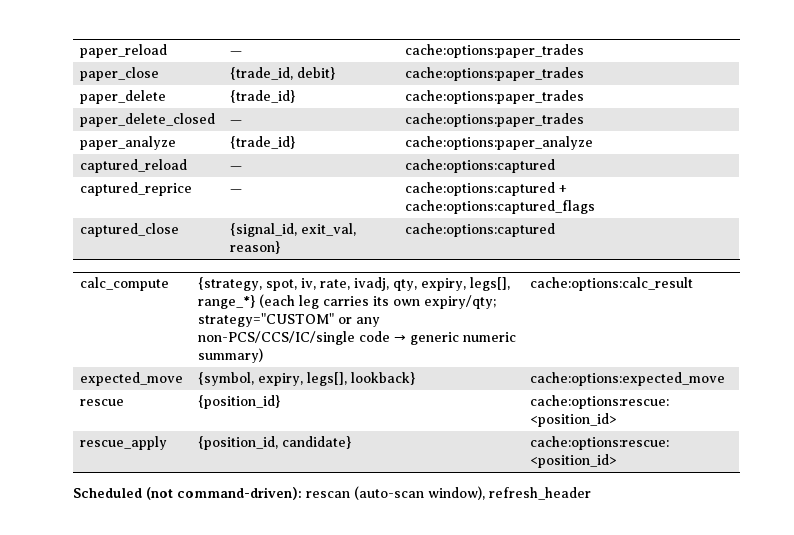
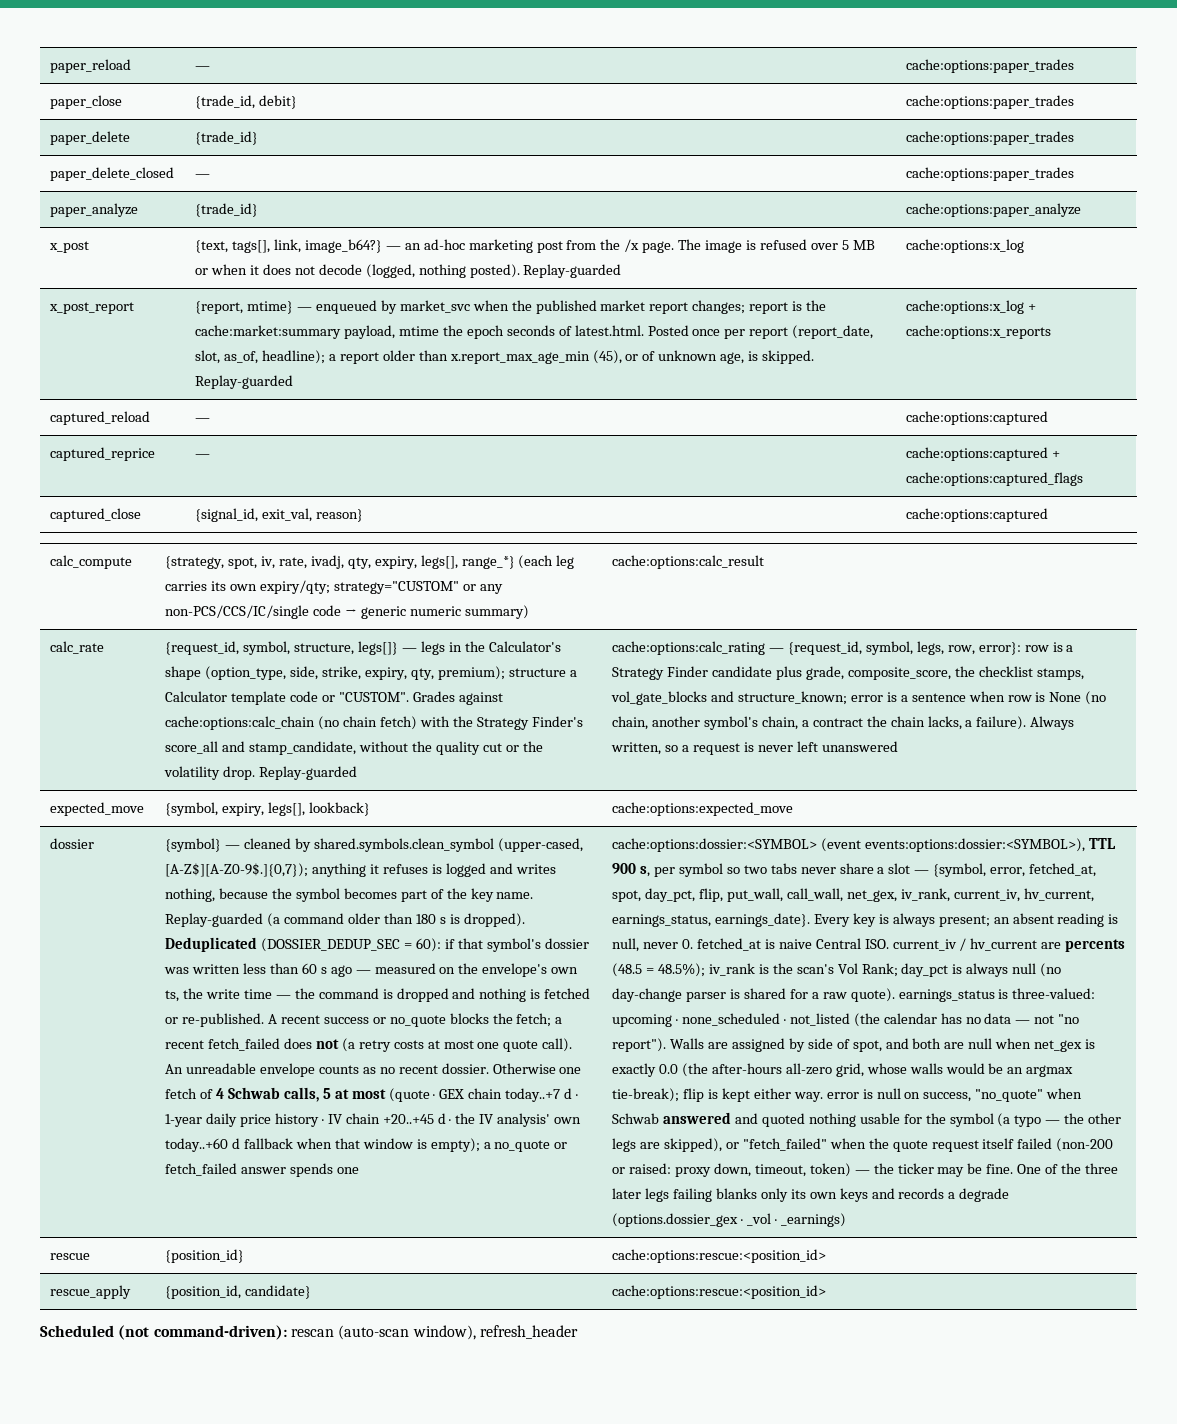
(594, 143) none -> [49,241,90,253] [195,239,875,253] [195,264,622,278] [906,239,1025,253] [49,302,135,314] [195,300,826,314] [195,325,874,339] [195,350,814,364] [195,375,294,389] [906,300,1037,314] [906,325,1052,339] // x_post | {text, tags[], link, image_b64?} — an ad-hoc marketing post from the /x page. The image is refused over 5 MB or when it does not decode (logged, nothing posted). Replay-guarded | cache:options:x_log // x_post_report | {report, mtime} — enqueued by market_svc when the published market report changes; report is the cache:market:summary payload, mtime the epoch seconds of latest.html. Posted once per report (report_date, slot, as_of, headline); a report older than x.report_max_age_min (45), or of unknown age, is skipped. Replay-guarded | cache:options:x_log + cache:options:x_reports
(694, 284) none -> [50,641,105,654] [165,641,561,655] [165,666,577,680] [165,691,503,705] [165,716,583,730] [165,741,543,755] [164,766,358,780] [612,641,1074,655] [612,666,1084,680] [611,691,1107,705] [612,716,1075,730] [611,741,898,755] // calc_rate | {request_id, symbol, structure, legs[]} — legs in the Calculator's shape (option_type, side, strike, expiry, qty, premium); structure a Calculator template code or "CUSTOM". Grades against cache:options:calc_chain (no chain fetch) with the Strategy Finder's score_all and stamp_candidate, without the quality cut or the volatility drop. Replay-guarded | cache:options:calc_rating — {request_id, symbol, legs, row, error}: row is a Strategy Finder candidate plus grade, composite_score, the checklist stamps, vol_gate_blocks and structure_known; error is a sentence when row is None (no chain, another symbol's chain, a contract the chain lacks, a failure). Always written, so a request is never left unanswered
(726, 379) none -> [50,838,95,849] [165,838,583,852] [165,863,556,877] [165,888,534,902] [165,913,525,927] [165,937,589,952] [164,963,579,977] [165,988,591,1002] [165,1013,563,1027] [165,1038,573,1052] [165,1063,582,1077] [165,1087,578,1102] [165,1113,582,1127] [165,1138,568,1152] [165,1163,359,1177] [612,838,1116,852] [612,863,1096,877] [612,888,1094,902] [612,913,1119,927] [612,938,1126,952] [612,963,1062,977] [612,988,1096,1002] [612,1013,1080,1027] [612,1038,1095,1052] [612,1063,1074,1077] [612,1088,1083,1102] [612,1112,1122,1127] [612,1138,1114,1152] [612,1163,1118,1177] [612,1188,1010,1202] [612,1213,846,1227] // dossier | {symbol} — cleaned by shared.symbols.clean_symbol (upper-cased, [A-Z$][A-Z0-9$.]{0,7}); anything it refuses is logged and writes nothing, because the symbol becomes part of the key name. Replay-guarded (a command older than 180 s is dropped). Deduplicated (DOSSIER_DEDUP_SEC = 60): if that symbol's dossier was written less than 60 s ago — measured on the envelope's own ts, the write time — the command is dropped and nothing is fetched or re-published. A recent success or no_quote blocks the fetch; a recent fetch_failed does not (a retry costs at most one quote call). An unreadable envelope counts as no recent dossier. Otherwise one fetch of 4 Schwab calls, 5 at most (quote · GEX chain today..+7 d · 1-year daily price history · IV chain +20..+45 d · the IV analysis' own today..+60 d fallback when that window is empty); a no_quote or fetch_failed answer spends one | cache:options:dossier:<SYMBOL> (event events:options:dossier:<SYMBOL>), TTL 900 s, per symbol so two tabs never share a slot — {symbol, error, fetched_at, spot, day_pct, flip, put_wall, call_wall, net_gex, iv_rank, current_iv, hv_current, earnings_status, earnings_date}. Every key is always present; an absent reading is null, never 0. fetched_at is naive Central ISO. current_iv / hv_current are percents (48.5 = 48.5%); iv_rank is the scan's Vol Rank; day_pct is always null (no day-change parser is shared for a raw quote). earnings_status is three-valued: upcoming · none_scheduled · not_listed (the calendar has no data — not "no report"). Walls are assigned by side of spot, and both are null when net_gex is exactly 0.0 (the after-hours all-zero grid, whose walls would be an argmax tie-break); flip is kept either way. error is null on success, "no_quote" when Schwab answered and quoted nothing usable for the symbol (a typo — the other legs are skipped), or "fetch_failed" when the quote request itself failed (non-200 or raised: proxy down, timeout, token) — the ticker may be fine. One of the three later legs failing blanks only its own keys and records a degrade (options.dossier_gex · _vol · _earnings)

